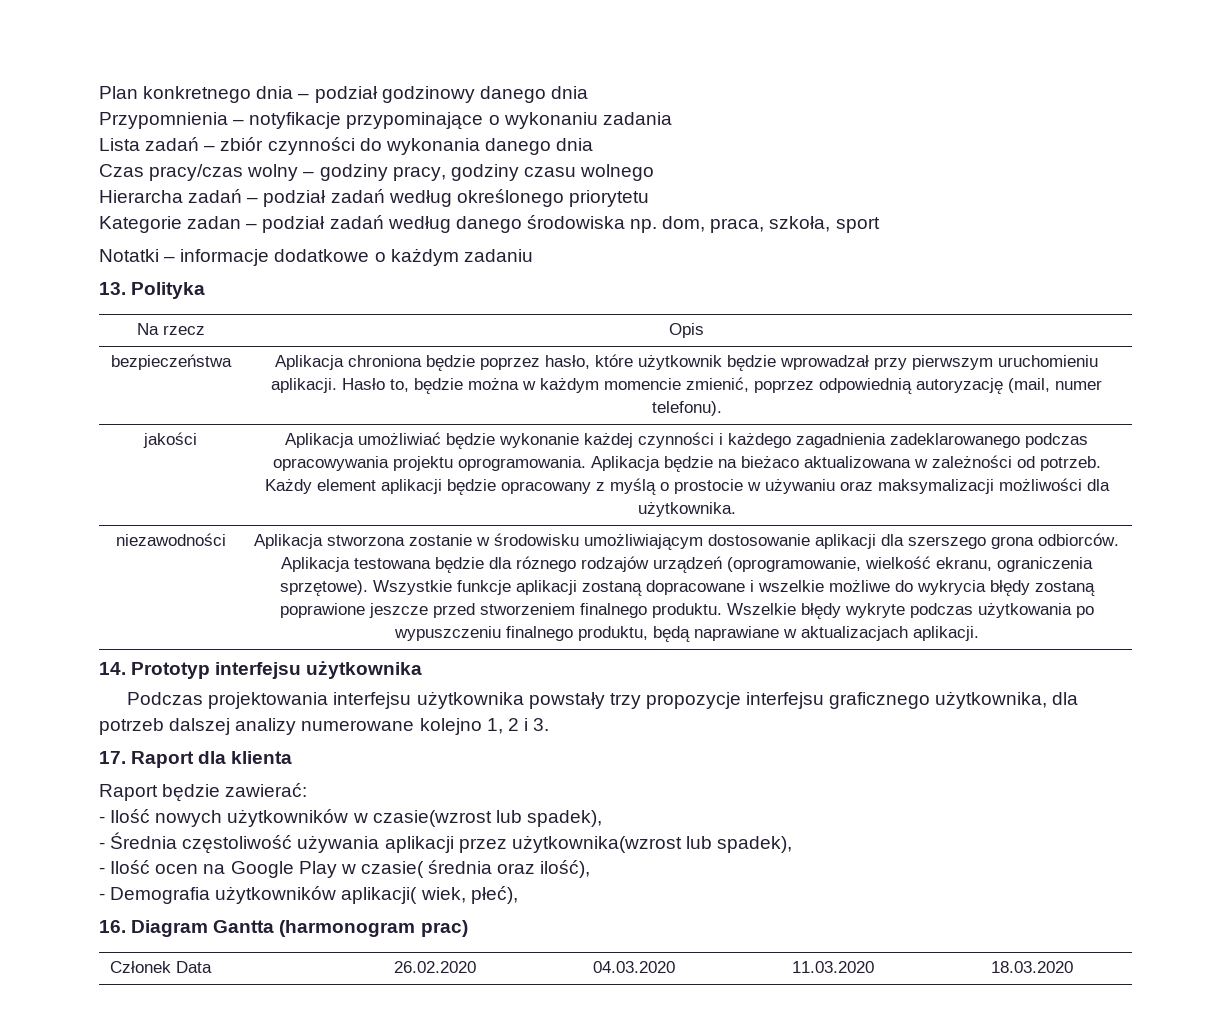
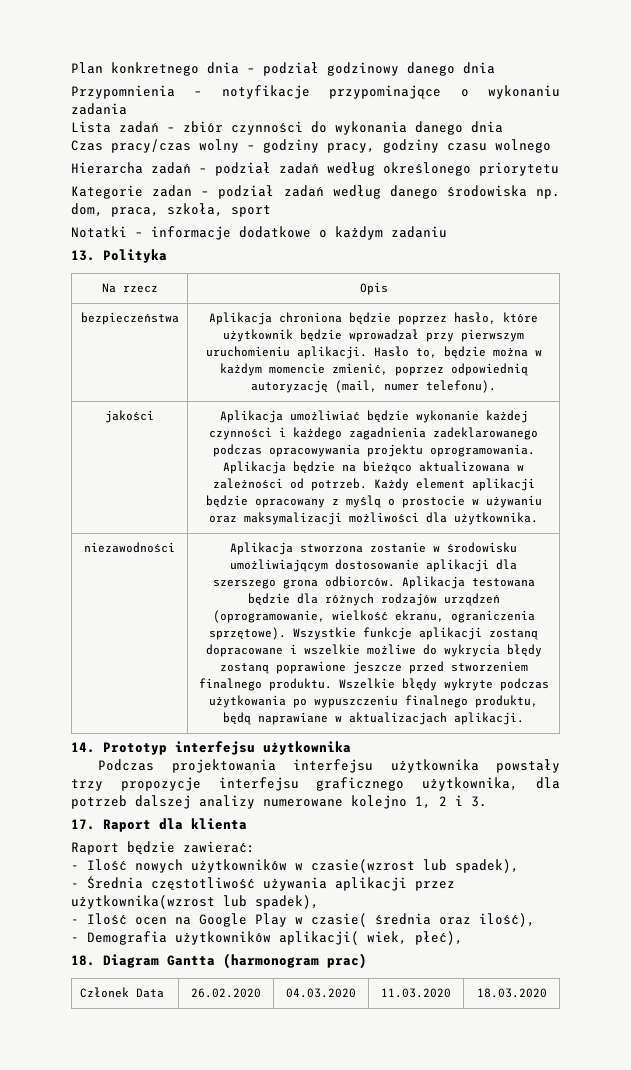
[740,456,799,468] bieżaco -> [363,461,412,474] bieżąco
[516,556,576,572] róznego -> [324,593,374,606] różnych
[182,835,293,854] częstoliwość -> [151,877,255,891] częstotliwość
[99,920,126,933] 16. -> [71,955,95,966] 18.

